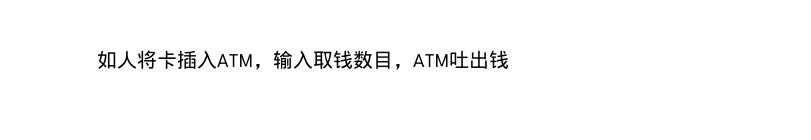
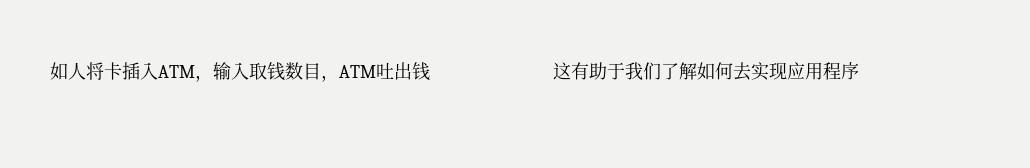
(509, 59) none -> [553,62,859,81] // 这有助于我们了解如何去实现应用程序

